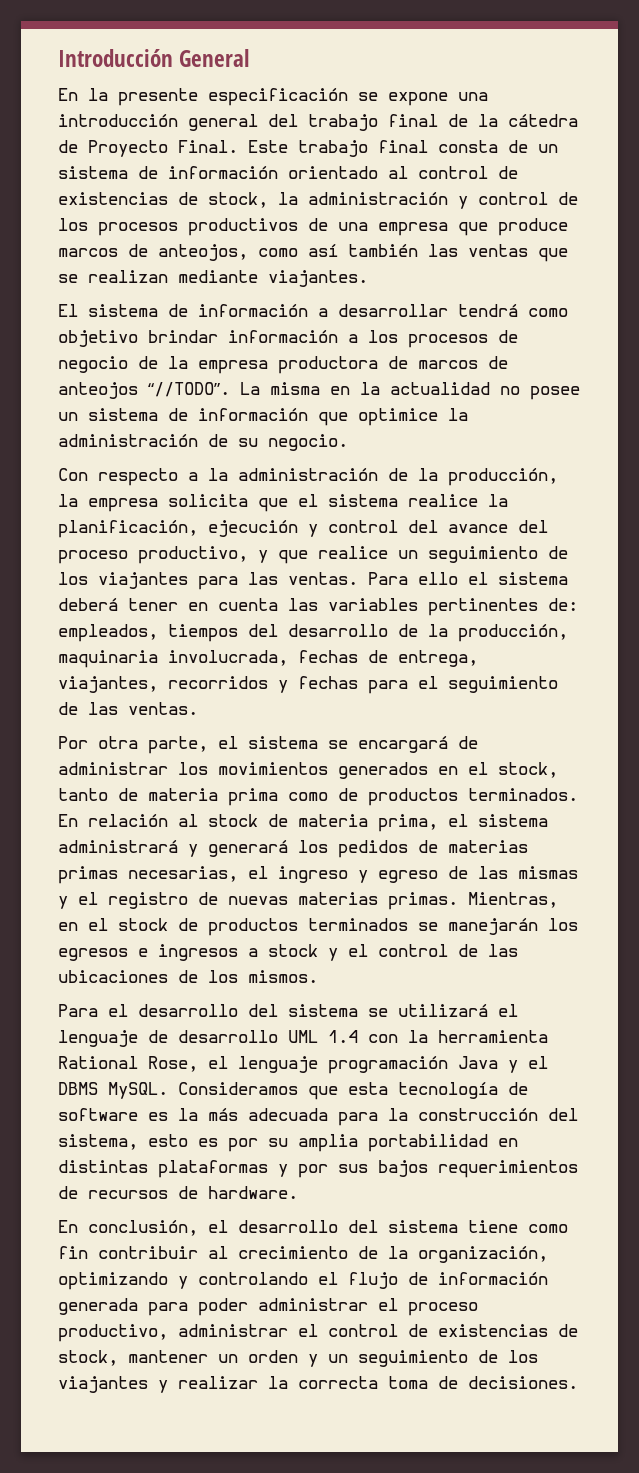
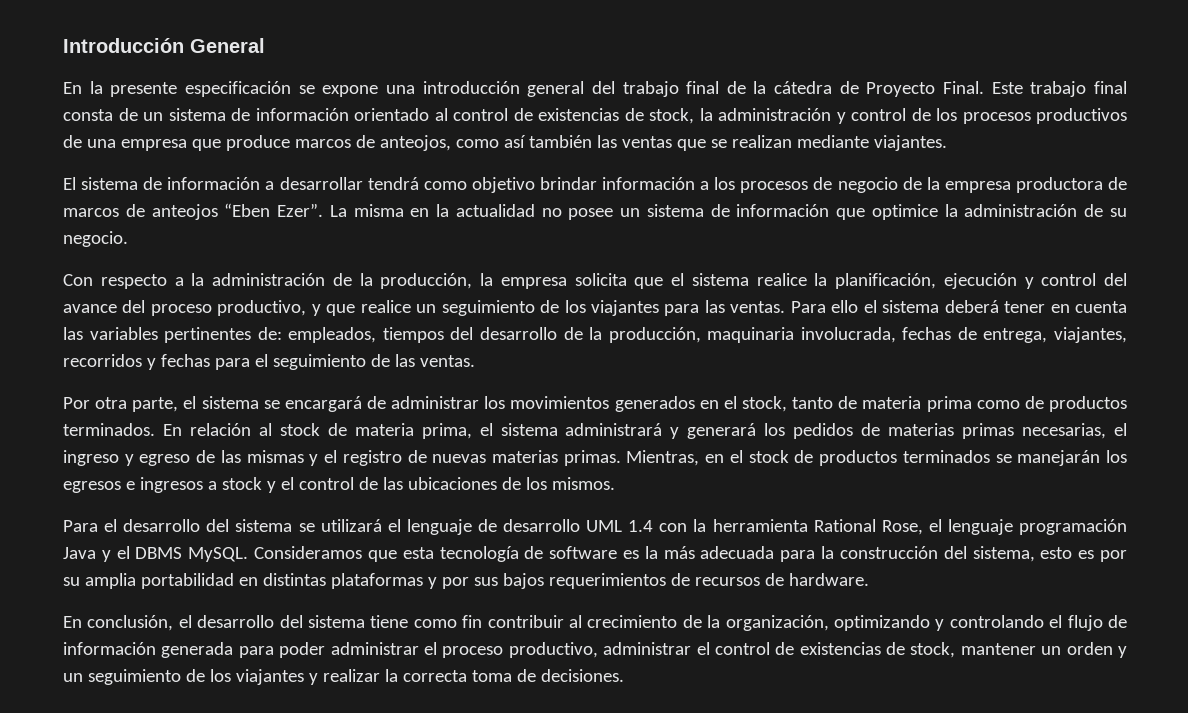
[148,382,230,397] “//TODO”. -> [224,203,324,217] “Eben Ezer”.

